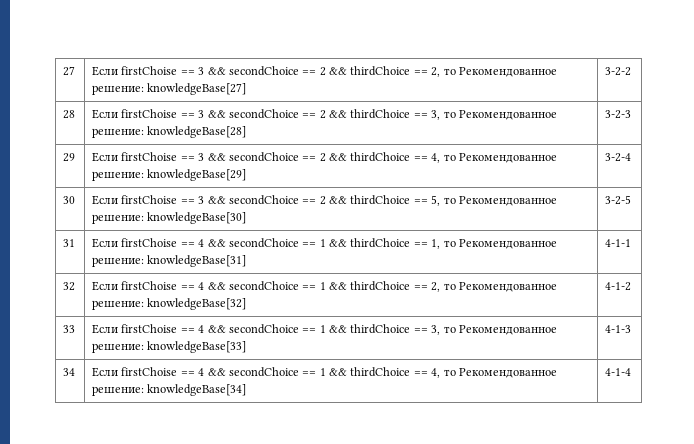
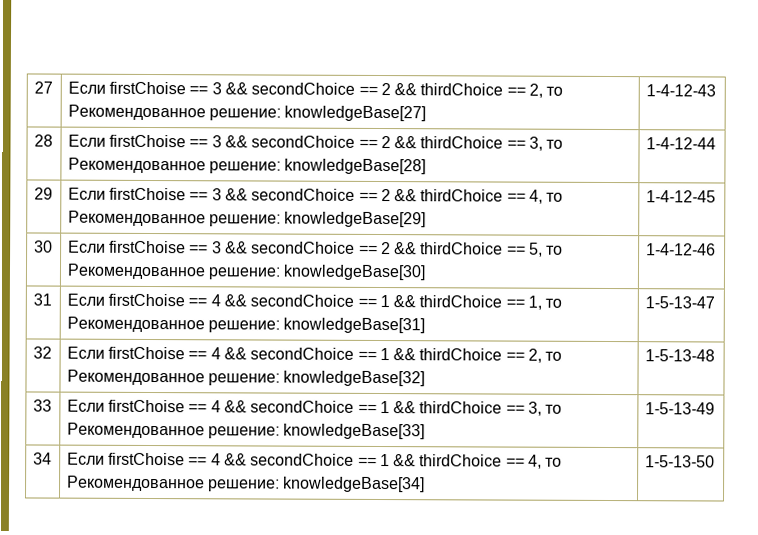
[605,67,632,76] 3-2-2 -> [645,84,716,97] 1-4-12-43
[605,110,632,119] 3-2-3 -> [645,137,716,150] 1-4-12-44
[605,153,632,162] 3-2-4 -> [645,190,716,203] 1-4-12-45
[605,195,632,205] 3-2-5 -> [645,243,716,256] 1-4-12-46
[605,239,632,247] 4-1-1 -> [644,296,715,309] 1-5-13-47
[605,282,632,291] 4-1-2 -> [644,349,715,362] 1-5-13-48
[605,325,632,333] 4-1-3 -> [644,402,715,415] 1-5-13-49
[605,368,632,376] 4-1-4 -> [644,455,715,468] 1-5-13-50

